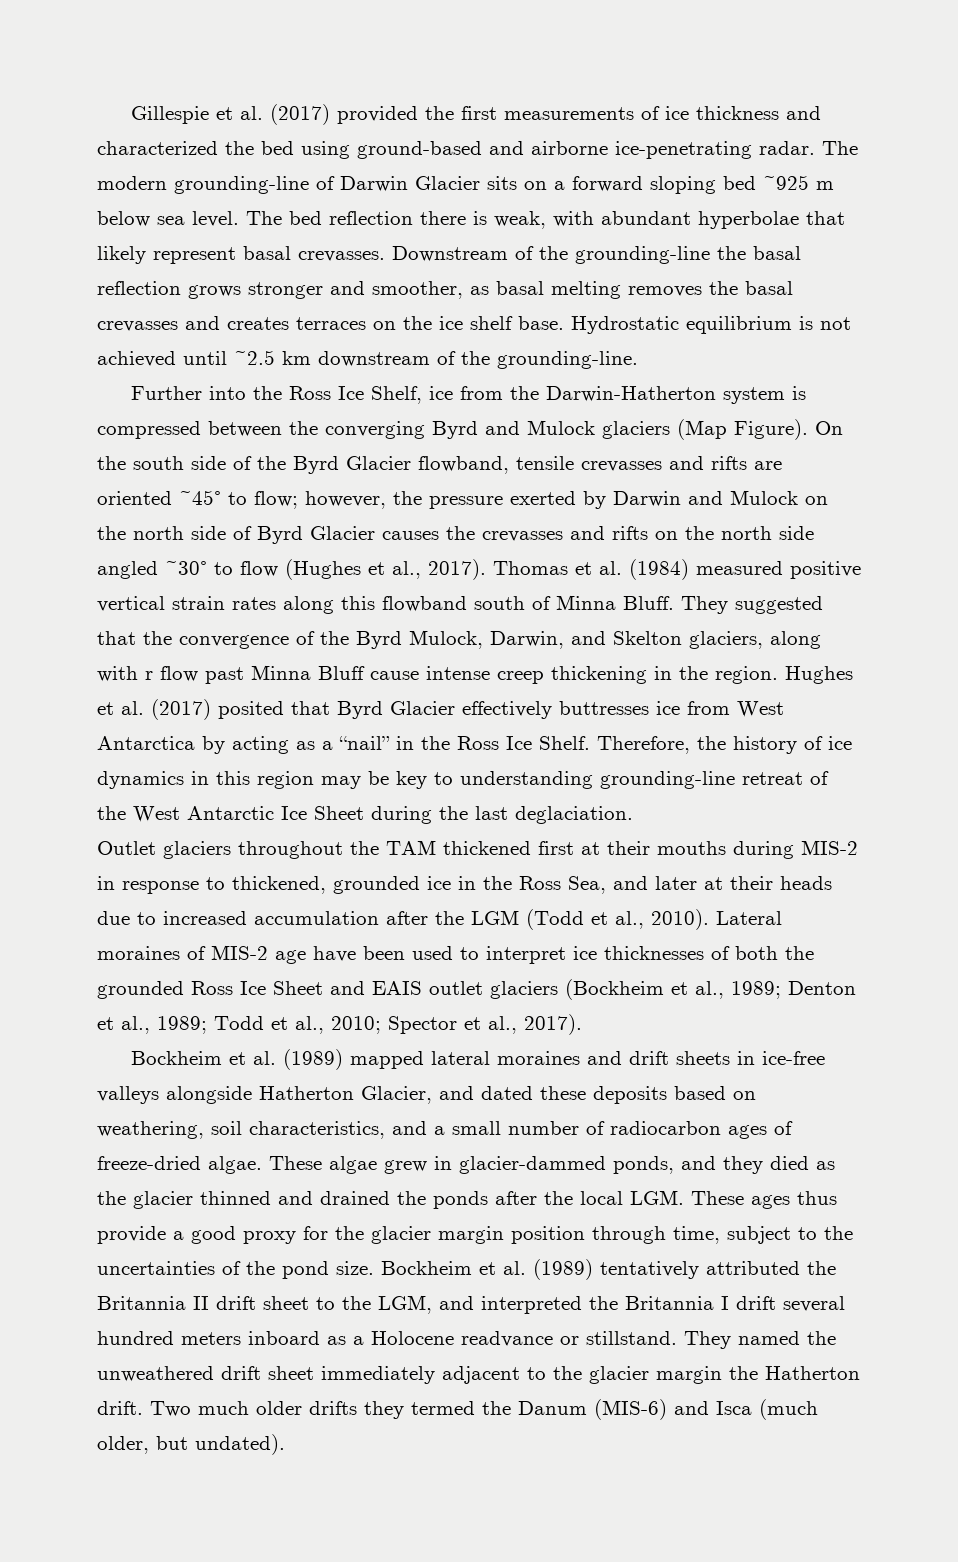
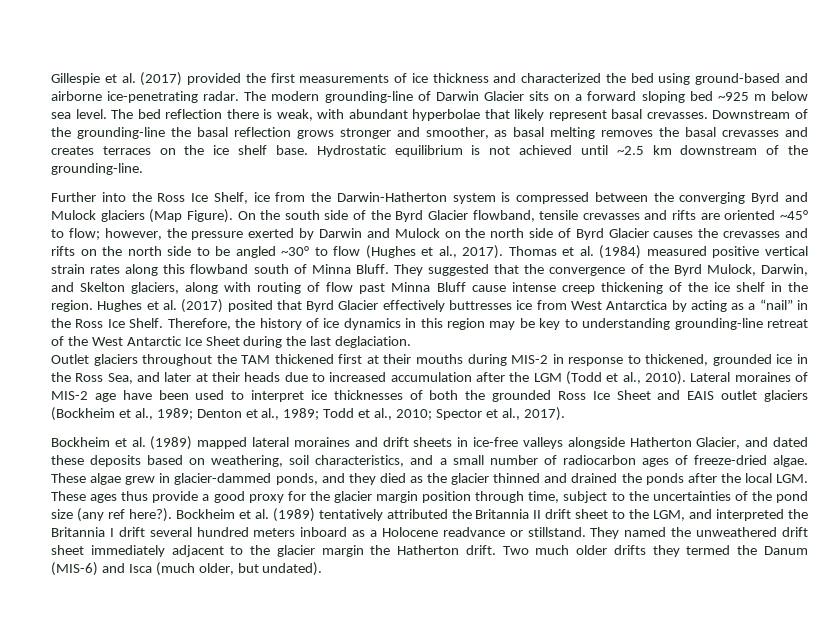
(814, 533) none -> [196,246,231,256] to be
[145,671,153,680] r -> [257,282,321,294] routing of
(647, 675) none -> [668,282,765,292] of the ice shelf
[336,1261,374,1275] size. -> [51,508,172,522] size (any ref here?).

